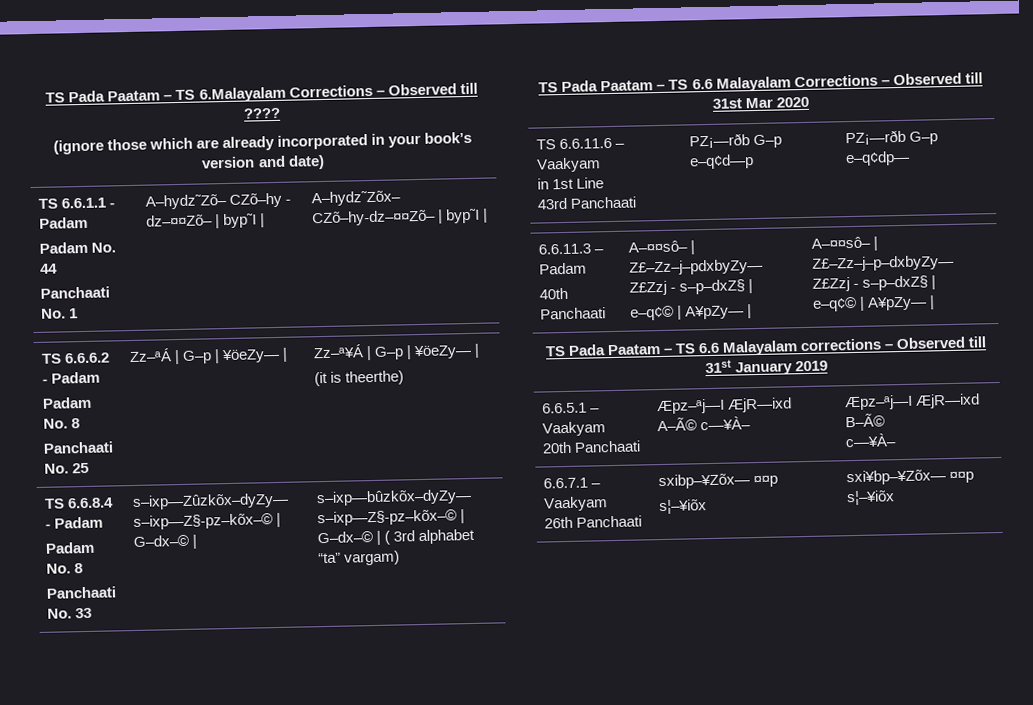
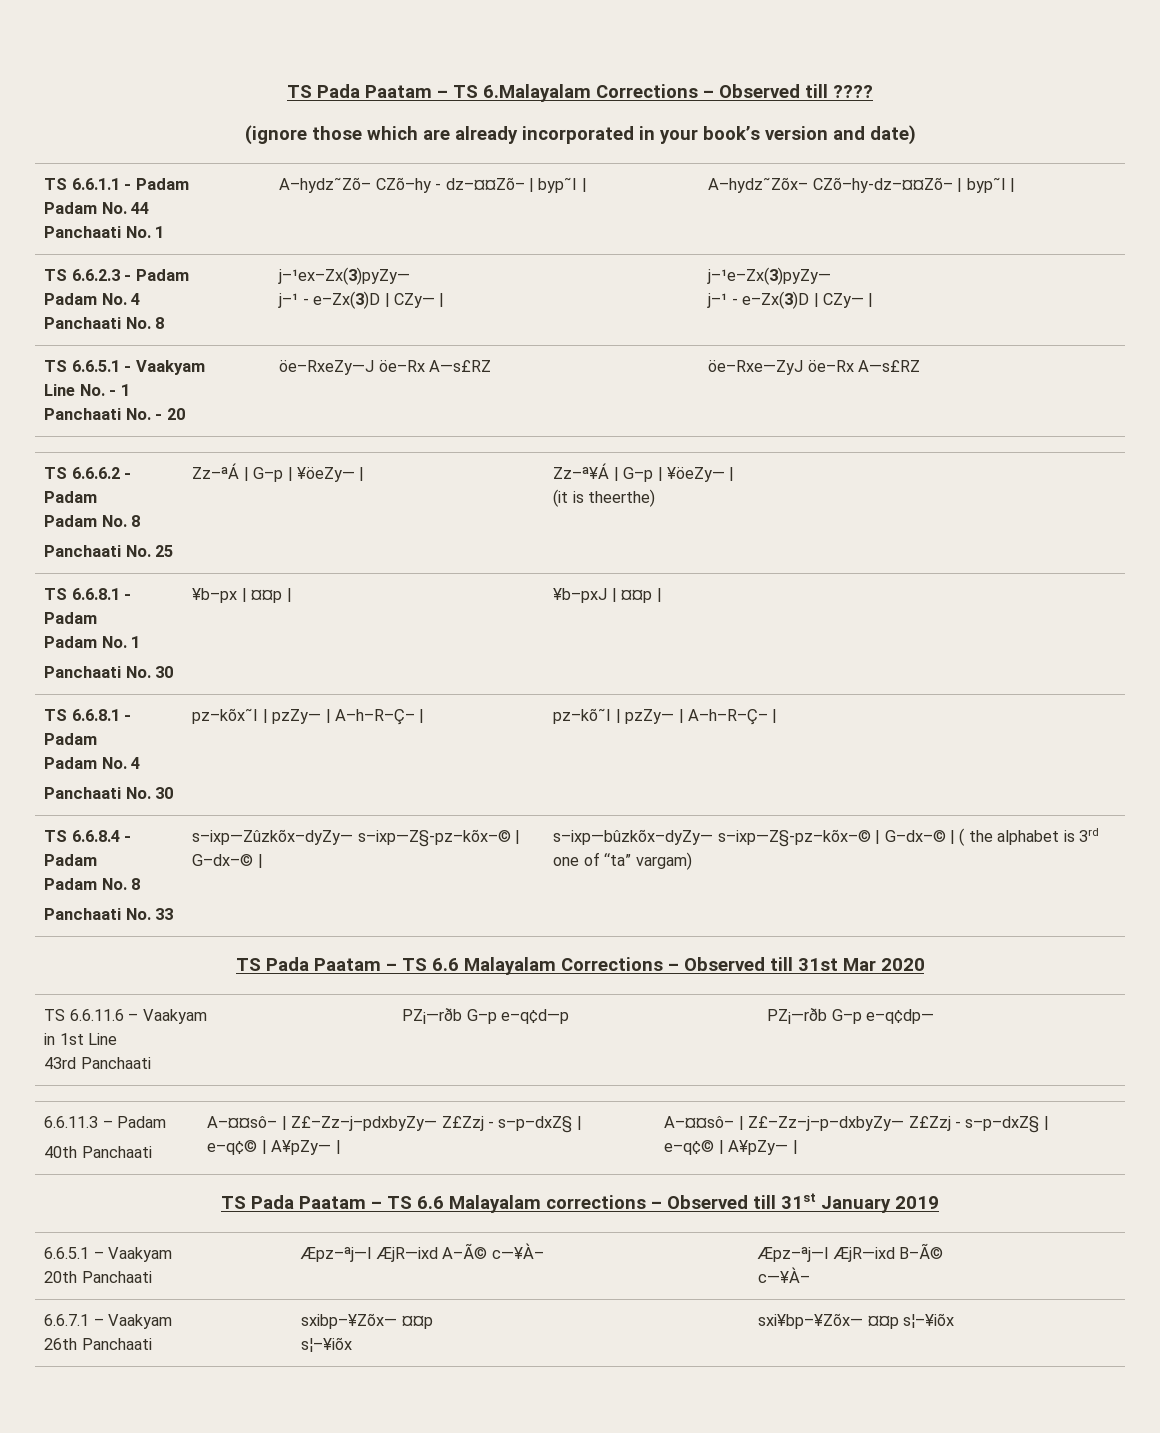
(488, 215) none -> [44,269,189,281] [44,293,141,305] [44,317,165,329] [278,267,411,285] [278,291,445,309] [707,267,832,285] [707,291,874,309] [44,360,205,375] [44,384,130,396] [44,408,185,420] [279,360,492,375] [708,360,921,375] // TS 6.6.2.3 - Padam // Padam No. 4 // Panchaati No. 8 | j–¹ex–Zx(3)pyZy— // j–¹ - e–Zx(3)D | CZy— | | j–¹e–Zx(3)pyZy— // j–¹ - e–Zx(3)D | CZy— | // TS 6.6.5.1 - Vaakyam // Line No. - 1 // Panchaati No. - 20 | öe–RxeZy—J öe–Rx A—s£RZ | öe–Rxe—ZyJ öe–Rx A—s£RZ
(404, 378) none -> [44,588,132,600] [44,612,98,624] [44,636,141,648] [44,666,174,678] [192,588,292,603] [553,588,662,603] [44,709,132,721] [44,733,98,745] [44,757,141,769] [44,787,174,799] [192,708,425,725] [553,708,778,725] // TS 6.6.8.1 - Padam // Padam No. 1 // Panchaati No. 30 | ¥b–px | ¤¤p | | ¥b–pxJ | ¤¤p | // TS 6.6.8.1 - Padam // Padam No. 4 // Panchaati No. 30 | pz–kõx˜I | pzZy— | A–h–R–Ç– | | pz–kõ˜I | pzZy— | A–h–R–Ç– |
[392,528,475,545] 3rd alphabet -> [968,828,1100,845] [553,852,600,866] the alphabet is 3rd one of

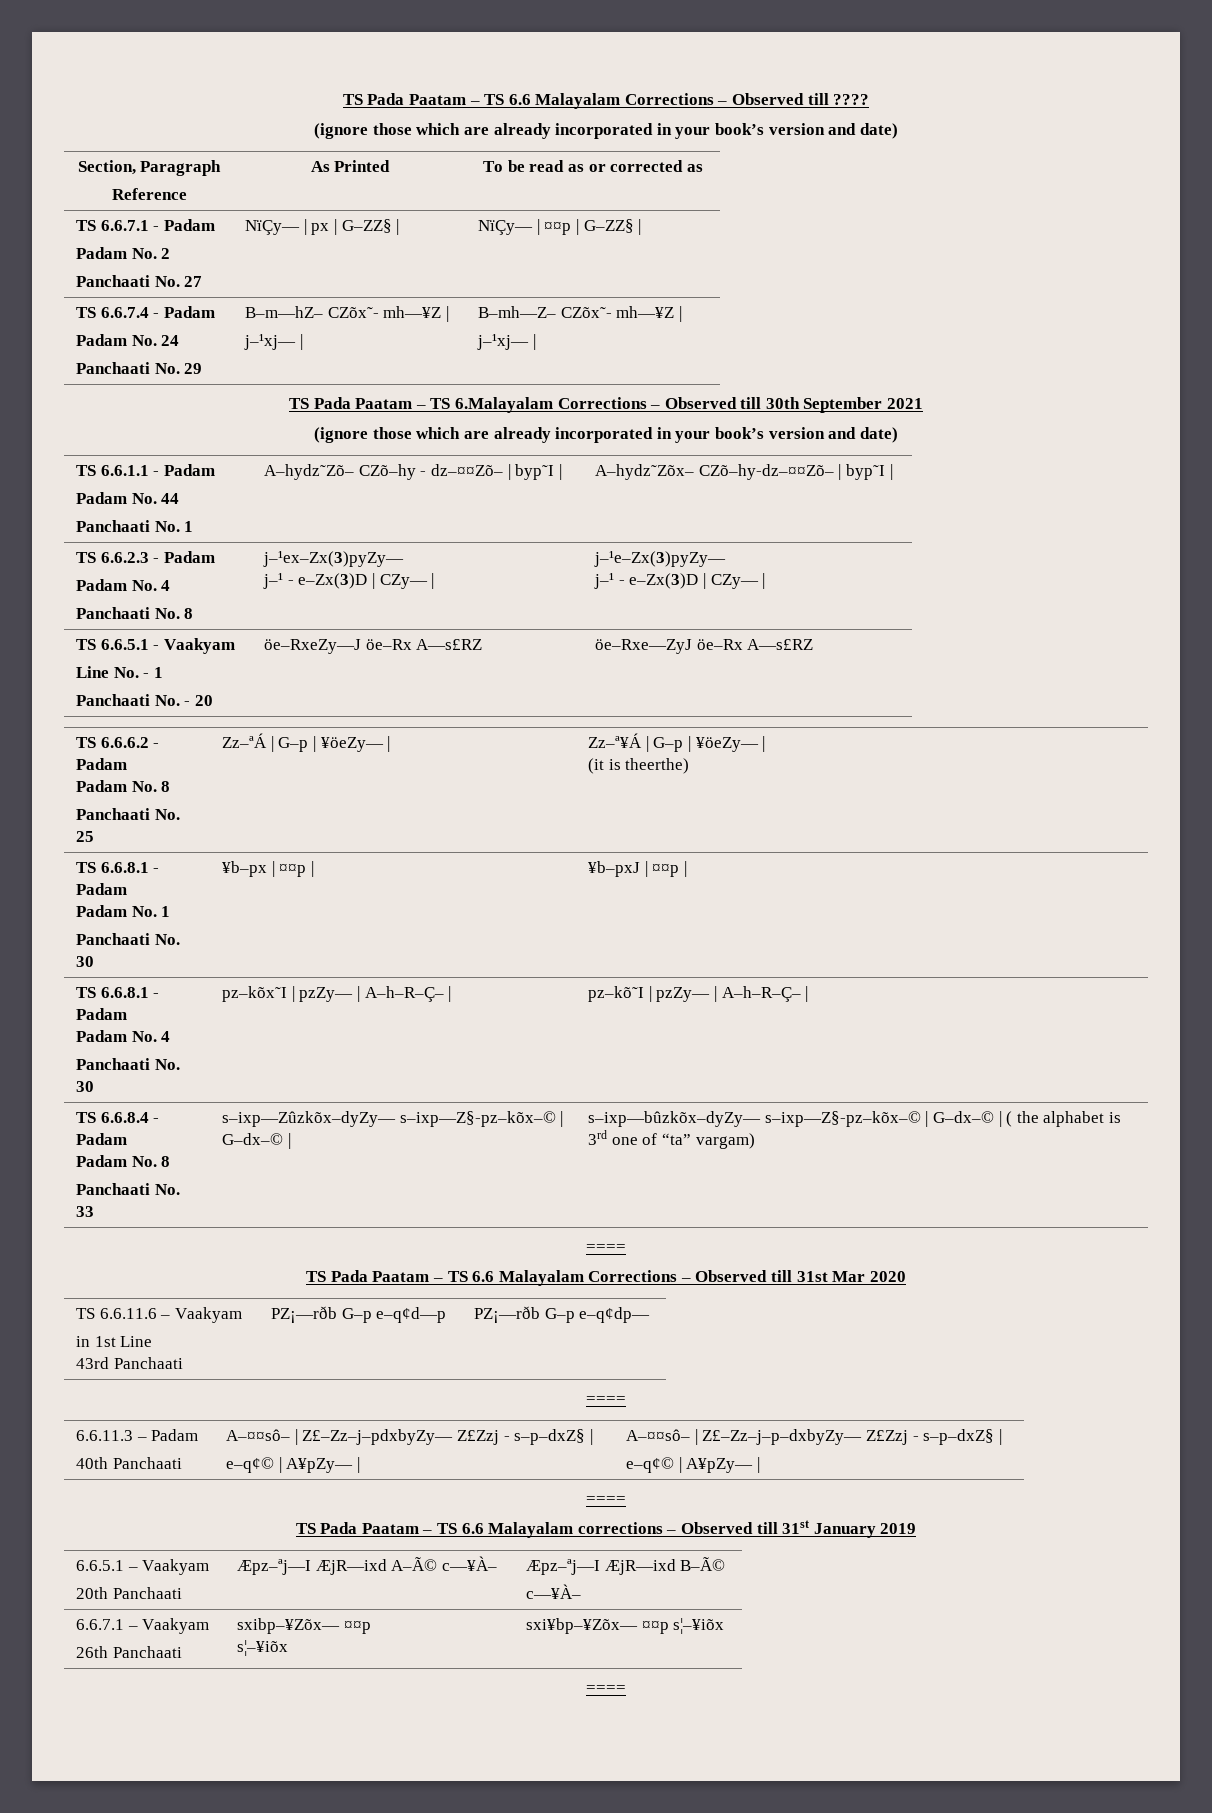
[287,84,478,98] TS Pada Paatam – TS -> [342,93,870,109] [314,123,898,139] [77,160,222,176] [111,188,187,200] [310,160,391,172] [483,160,703,172] [76,219,215,231] [76,247,171,259] [76,275,203,287] [245,219,400,235] [478,219,642,235] [76,306,215,318] [76,334,180,346] [76,362,203,374] [245,306,449,322] [244,334,303,350] [478,306,682,322] [477,334,536,350] [288,397,451,409] TS Pada Paatam – TS 6.6 Malayalam Corrections – Observed till ???? // (ignore those which are already incorporated in your book’s version and date) // Section, Paragraph // Reference | As Printed | To be read as or corrected as // TS 6.6.7.1 - Padam // Padam No. 2 // Panchaati No. 27 | NïÇy— | px | G–ZZ§ | | NïÇy— | ¤¤p | G–ZZ§ | // TS 6.6.7.4 - Padam // Padam No. 24 // Panchaati No. 29 | B–m—hZ– CZõx˜- mh—¥Z | // j–¹xj— | | B–mh—Z– CZõx˜- mh—¥Z | // j–¹xj— | // TS Pada Paatam – TS
[833,85,873,98] ???? -> [765,397,924,413] 30th September 2021
(692, 861) none -> [586,1244,626,1252] // ====
(935, 1016) none -> [586,1396,626,1404] // ====
(798, 1147) none -> [586,1496,626,1504] // ====
(955, 1320) none -> [586,1685,626,1693] // ====

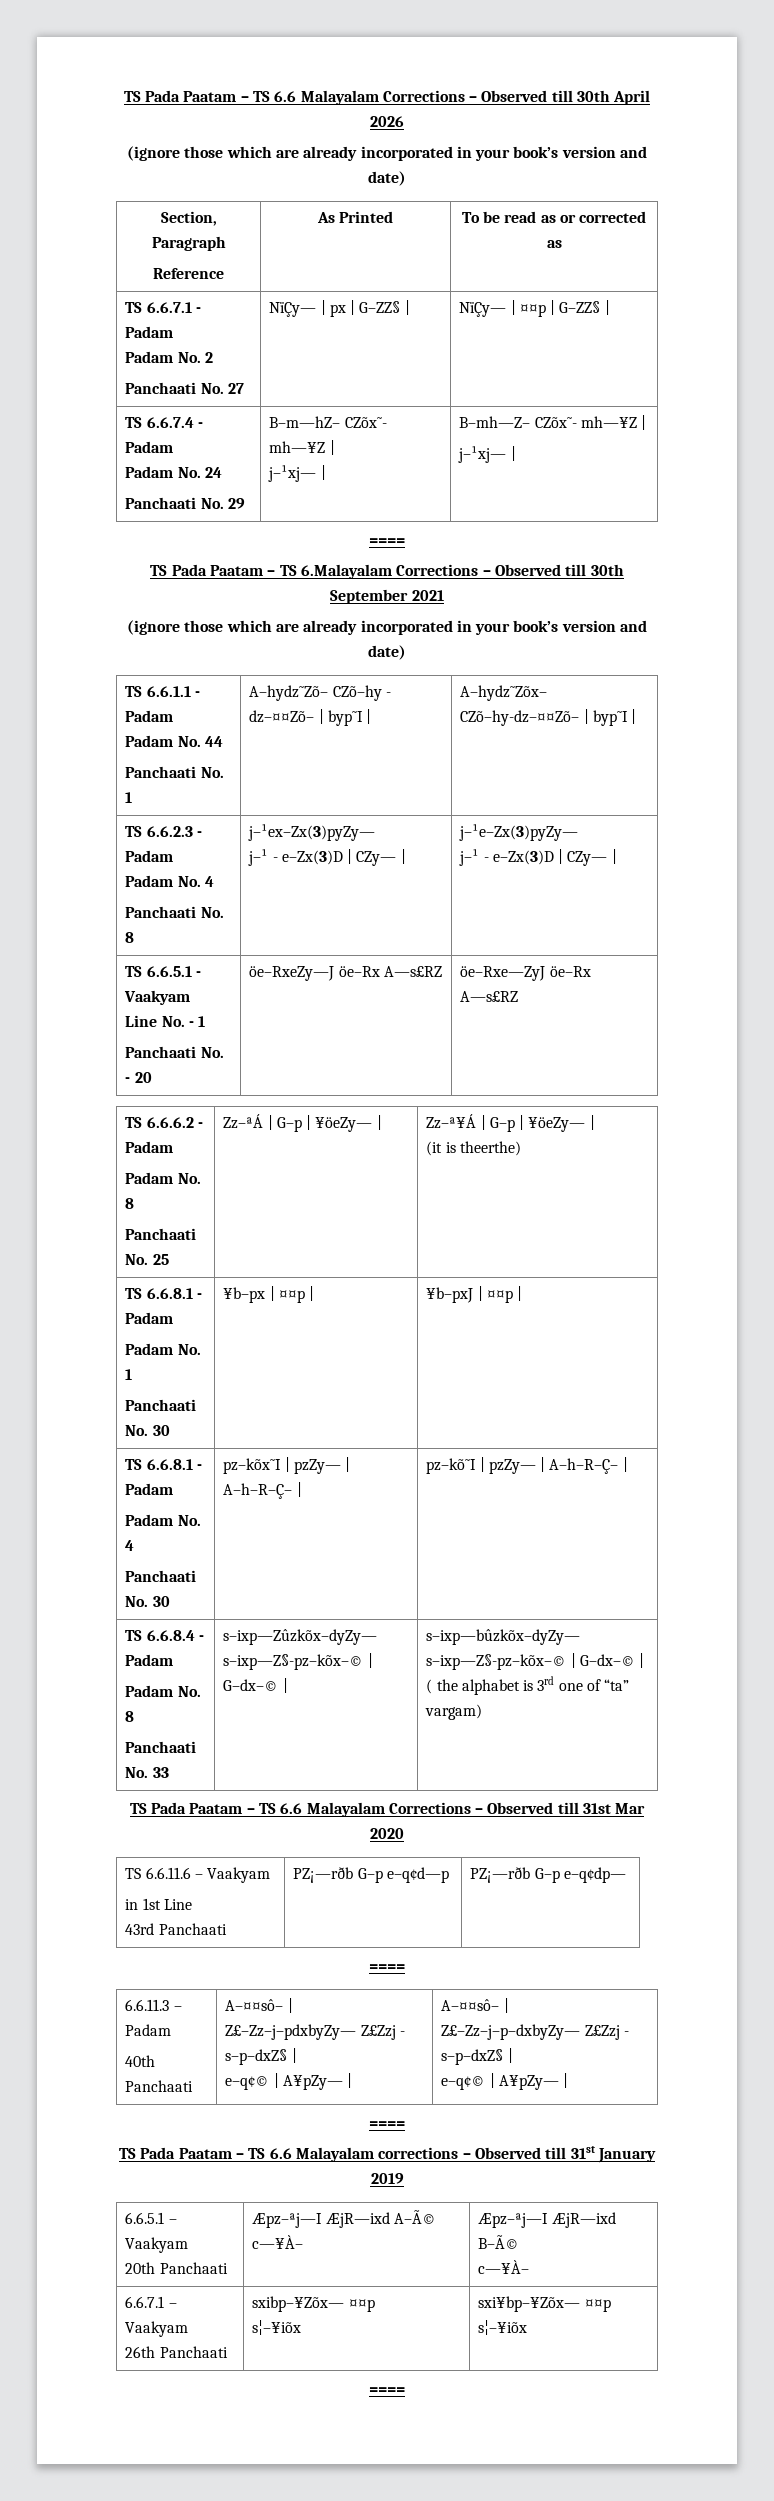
[833,94,870,105] ???? -> [577,90,651,105] [370,116,404,127] 30th April 2026
(536, 342) none -> [369,538,405,545] // ====
[586,1244,626,1252] // ==== -> (483, 1712) none

